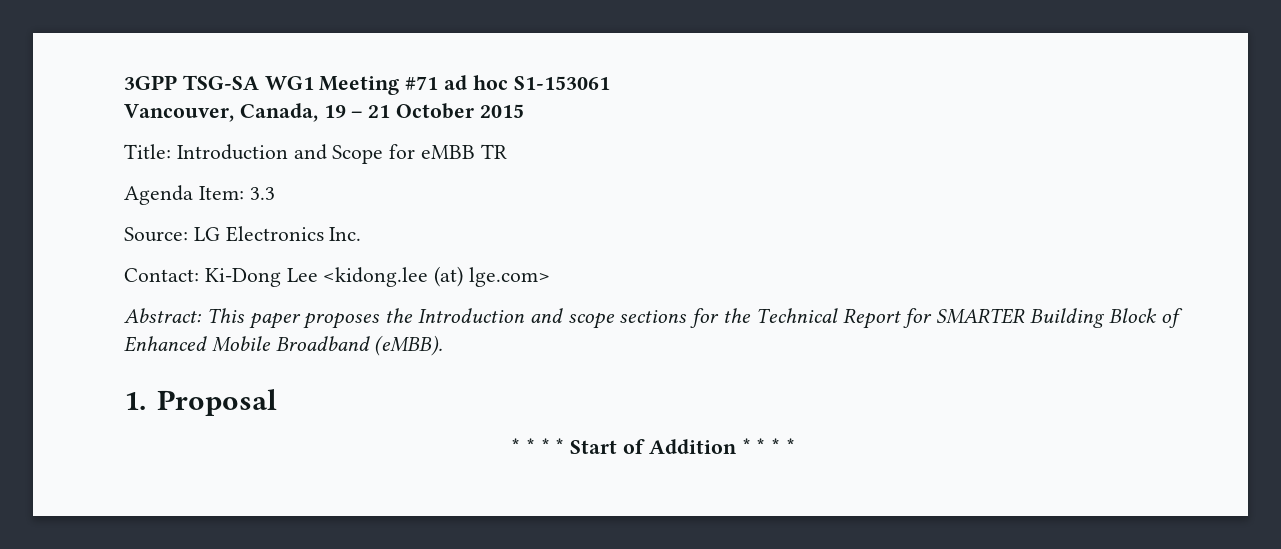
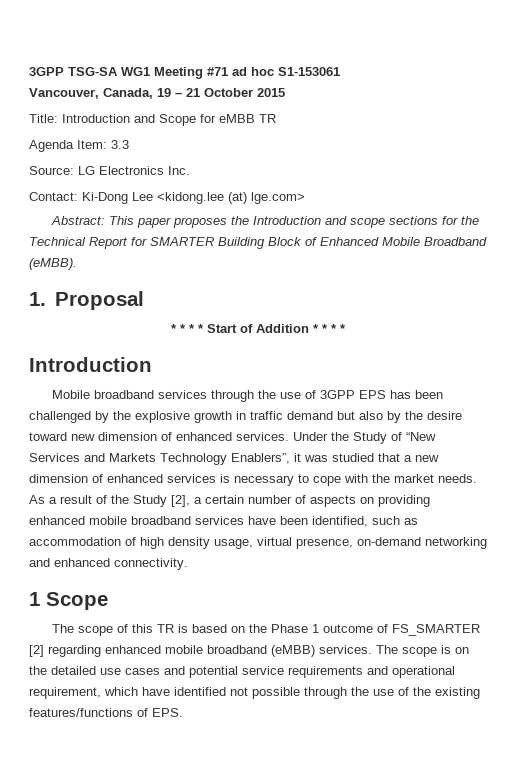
(796, 446) none -> [29,357,152,372] [52,390,444,402] [29,411,462,423] [29,432,436,444] [29,453,439,465] [29,474,477,486] [29,495,430,507] [29,516,418,527] [29,537,487,549] [29,558,188,570] [29,592,108,610] [52,624,481,636] [29,645,469,657] [29,666,455,678] [29,687,480,699] [29,708,183,717] // Introduction // Mobile broadband services through the use of 3GPP EPS has been challenged by the explosive growth in traffic demand but also by the desire toward new dimension of enhanced services. Under the Study of “New Services and Markets Technology Enablers”, it was studied that a new dimension of enhanced services is necessary to cope with the market needs. As a result of the Study [2], a certain number of aspects on providing enhanced mobile broadband services have been identified, such as accommodation of high density usage, virtual presence, on-demand networking and enhanced connectivity. // 1 Scope // The scope of this TR is based on the Phase 1 outcome of FS_SMARTER [2] regarding enhanced mobile broadband (eMBB) services. The scope is on the detailed use cases and potential service requirements and operational requirement, which have identified not possible through the use of the existing features/functions of EPS.

